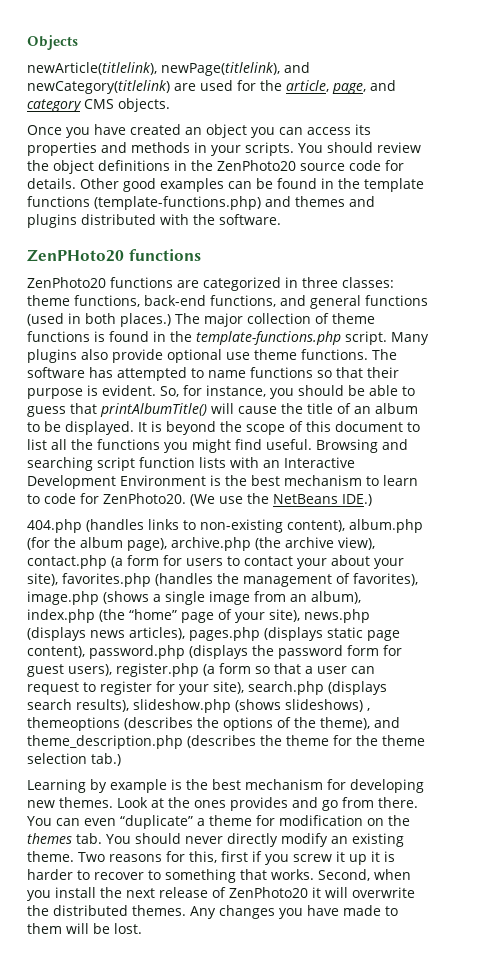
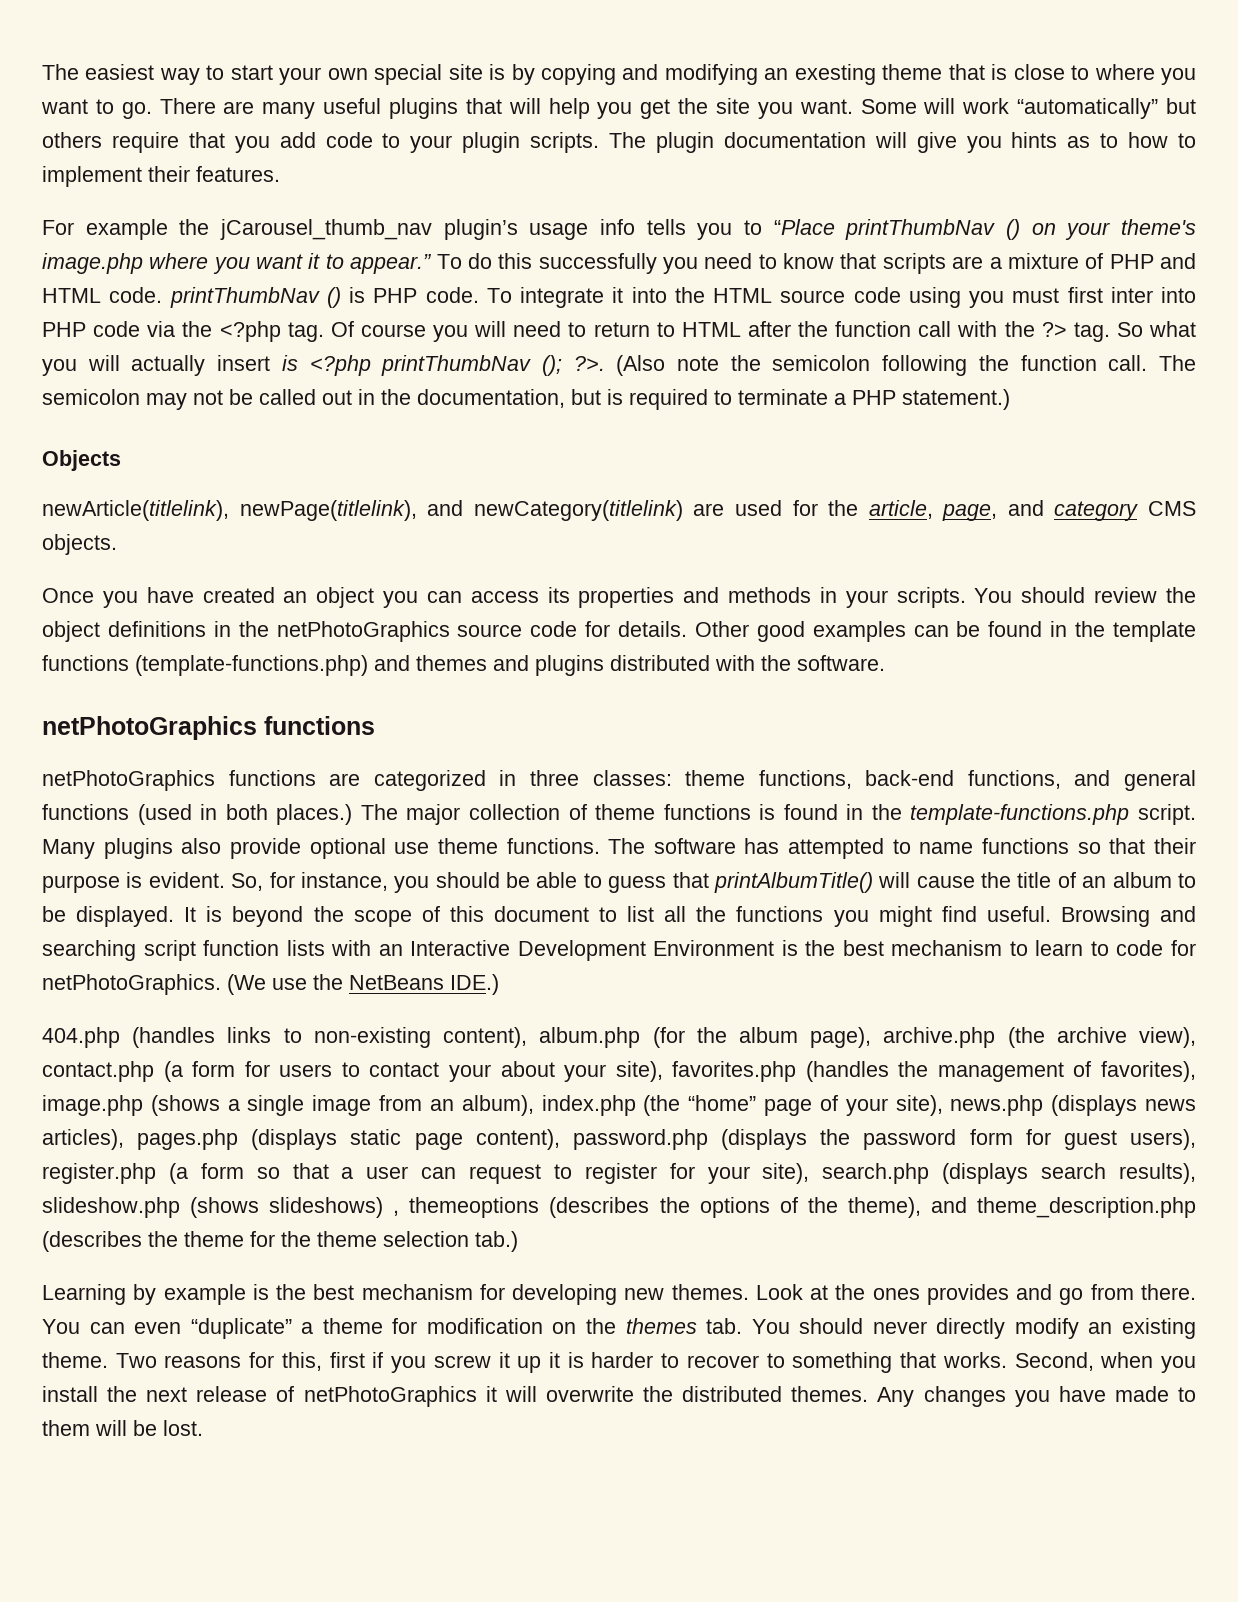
(27, 42) none -> [42,64,1197,85] [41,98,1197,119] [42,132,1196,153] [42,166,280,187] [42,219,1196,240] [42,253,1196,274] [42,287,1196,308] [42,321,1196,342] [42,355,1197,376] [42,389,1010,410] The easiest way to start your own special site is by copying and modifying an exesting theme that is close to where you want to go. There are many useful plugins that will help you get the site you want. Some will work “automatically” but others require that you add code to your plugin scripts. The plugin documentation will give you hints as to how to implement their features. // For example the jCarousel_thumb_nav plugin’s usage info tells you to “Place printThumbNav () on your theme's image.php where you want it to appear.” To do this successfully you need to know that scripts are a mixture of PHP and HTML code. printThumbNav () is PHP code. To integrate it into the HTML source code using you must first inter into PHP code via the <?php tag. Of course you will need to return to HTML after the function call with the ?> tag. So what you will actually insert is <?php printThumbNav (); ?>. (Also note the semicolon following the function call. The semicolon may not be called out in the documentation, but is required to terminate a PHP statement.) //
[217,160,296,171] ZenPhoto20 -> [276,621,450,642] netPhotoGraphics
[27,249,124,262] ZenPHoto20 -> [42,716,257,740] netPhotoGraphics
[27,277,106,288] ZenPhoto20 -> [42,770,215,791] netPhotoGraphics
[103,493,186,504] ZenPhoto20. -> [42,974,221,995] netPhotoGraphics.
[229,887,308,898] ZenPhoto20 -> [303,1386,477,1407] netPhotoGraphics

